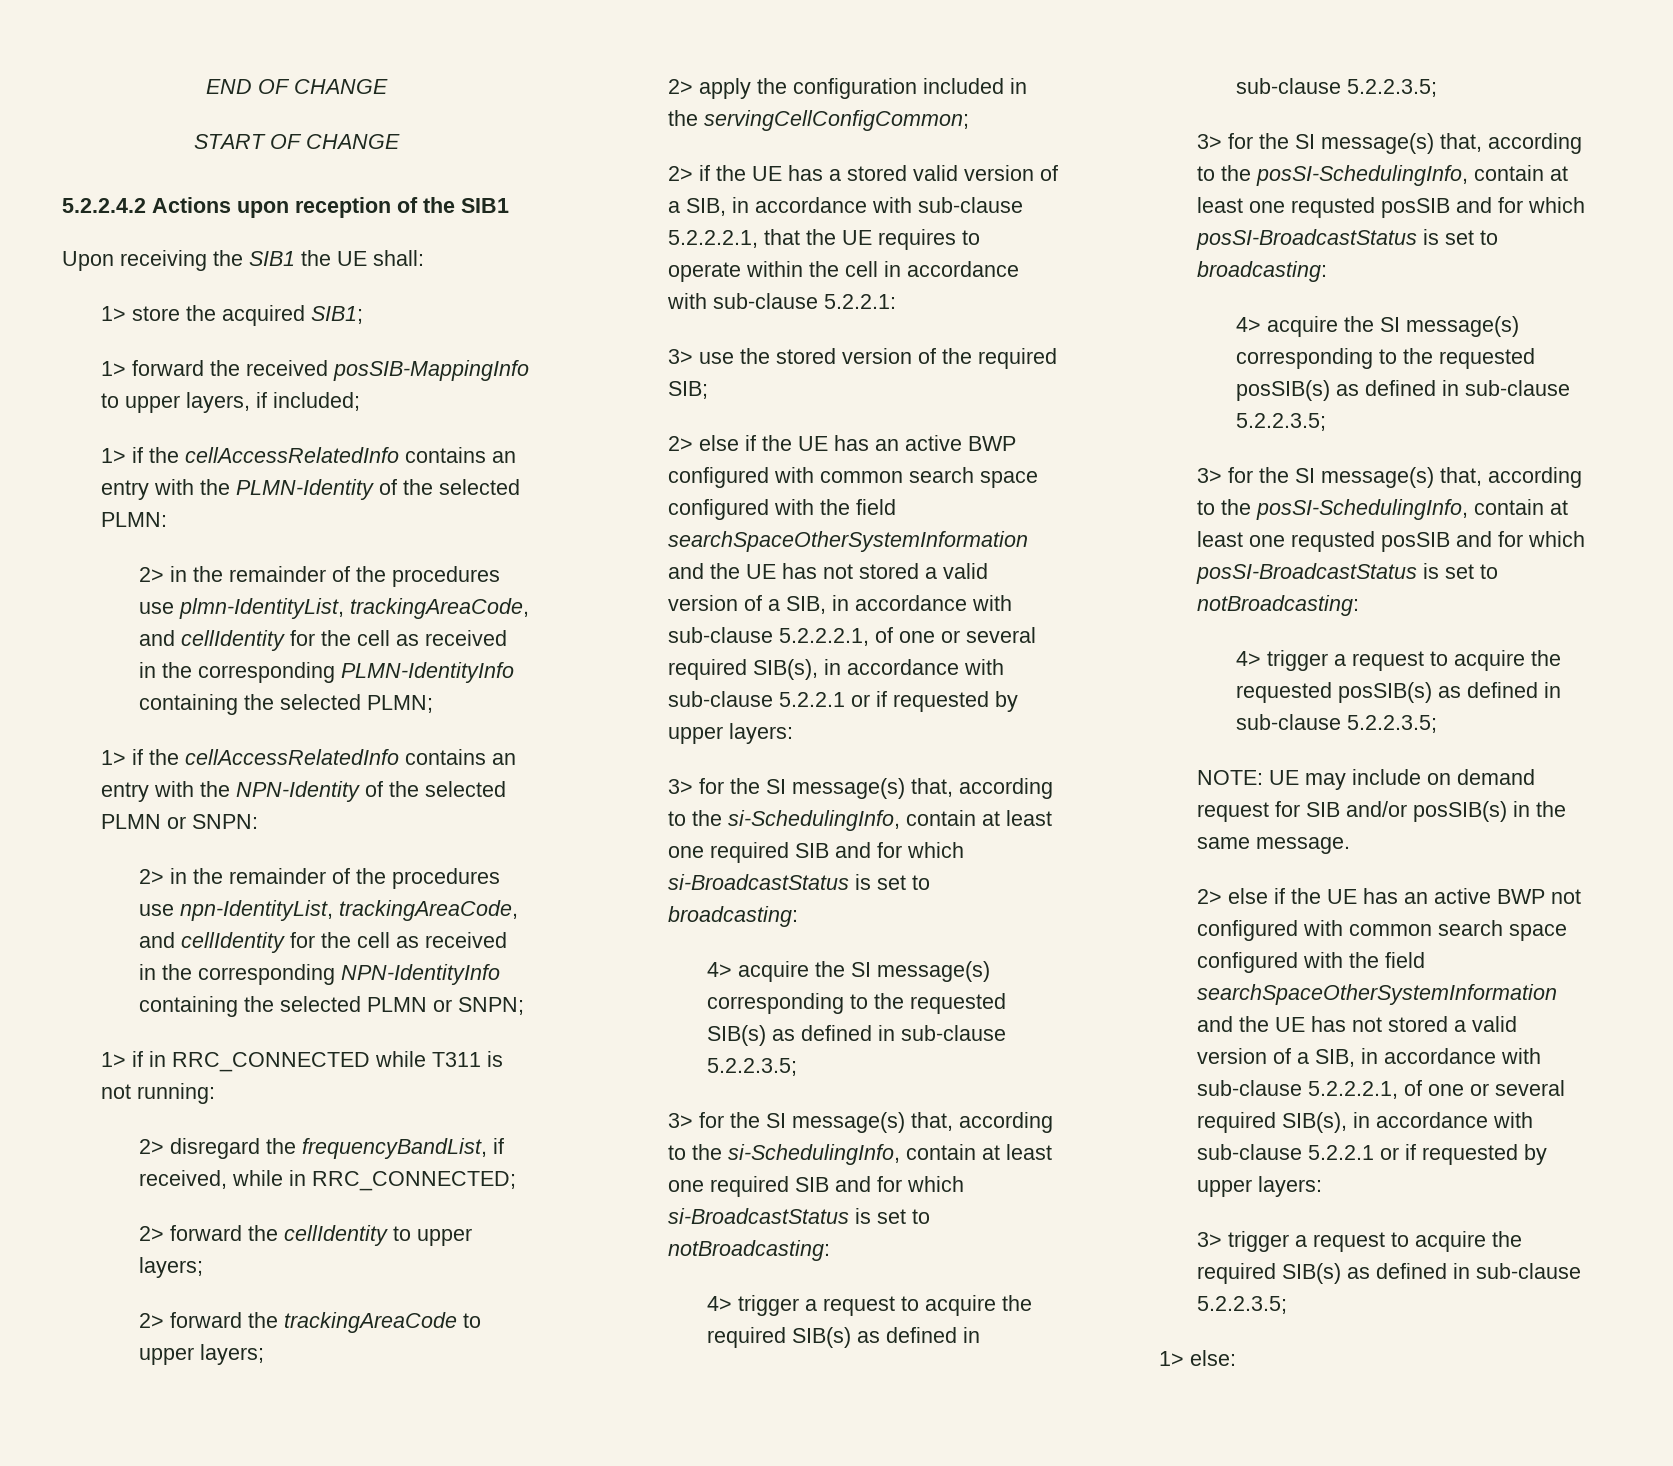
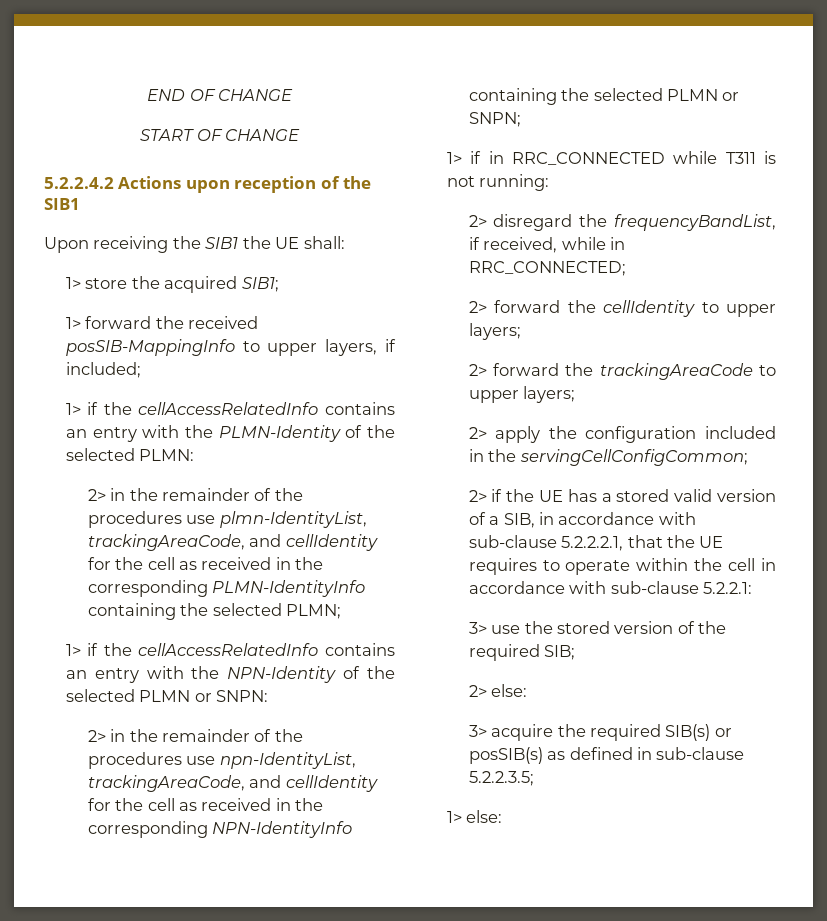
[699,435,1017,451] [668,467,1039,488] [668,499,897,520] [668,531,1029,552] [668,563,989,579] [668,595,1013,614] [668,627,1037,646] [668,659,1005,680] [668,691,1019,712] [668,723,794,744] [668,778,1054,799] [668,810,1053,831] [668,842,965,863] [668,874,931,890] [668,906,799,927] [706,961,990,982] [706,993,1006,1014] [706,1025,1006,1046] [706,1058,797,1076] [668,1112,1054,1133] [668,1144,1053,1165] [668,1176,965,1197] [668,1208,931,1224] [668,1240,831,1261] [706,1295,1032,1316] [706,1327,980,1348] [1235,78,1437,97] [1197,133,1583,154] [1197,165,1569,186] [1197,197,1586,218] [1196,229,1499,250] [1197,261,1328,282] [1235,316,1519,337] [1235,348,1535,369] [1235,380,1570,401] [1235,413,1326,431] [1197,467,1583,488] [1197,499,1569,520] [1197,531,1586,552] [1196,563,1499,584] [1197,595,1360,616] [1235,650,1561,671] [1235,682,1561,703] [1235,714,1437,733] [1197,769,1536,790] [1197,801,1567,822] [1197,837,1351,854] [1197,888,1582,904] [1197,920,1568,941] [1197,952,1426,973] [1197,984,1558,1005] [1197,1016,1518,1032] [1197,1048,1542,1067] [1197,1080,1566,1099] [1197,1112,1534,1133] [1197,1144,1548,1165] [1197,1176,1323,1197] [1197,1231,1523,1252] [1197,1263,1582,1284] [1197,1296,1288,1314] else if the UE has an active BWP configured with common search space configured with the field searchSpaceOtherSystemInformation and the UE has not stored a valid version of a SIB, in accordance with sub-clause 5.2.2.2.1, of one or several required SIB(s), in accordance with sub-clause 5.2.2.1 or if requested by upper layers: // 3> for the SI message(s) that, according to the si-SchedulingInfo, contain at least one required SIB and for which si-BroadcastStatus is set to broadcasting: // 4> acquire the SI message(s) corresponding to the requested SIB(s) as defined in sub-clause 5.2.2.3.5; // 3> for the SI message(s) that, according to the si-SchedulingInfo, contain at least one required SIB and for which si-BroadcastStatus is set to notBroadcasting: // 4> trigger a request to acquire the required SIB(s) as defined in sub-clause 5.2.2.3.5; // 3> for the SI message(s) that, according to the posSI-SchedulingInfo, contain at least one requsted posSIB and for which posSI-BroadcastStatus is set to broadcasting: // 4> acquire the SI message(s) corresponding to the requested posSIB(s) as defined in sub-clause 5.2.2.3.5; // 3> for the SI message(s) that, according to the posSI-SchedulingInfo, contain at least one requsted posSIB and for which posSI-BroadcastStatus is set to notBroadcasting: // 4> trigger a request to acquire the requested posSIB(s) as defined in sub-clause 5.2.2.3.5; // NOTE: UE may include on demand request for SIB and/or posSIB(s) in the same message. // 2> else if the UE has an active BWP not configured with common search space configured with the field searchSpaceOtherSystemInformation and the UE has not stored a valid version of a SIB, in accordance with sub-clause 5.2.2.2.1, of one or several required SIB(s), in accordance with sub-clause 5.2.2.1 or if requested by upper layers: // 3> trigger a request to acquire the required SIB(s) as defined in sub-clause 5.2.2.3.5; -> [491,684,528,697] [468,724,732,741] [468,747,745,764] [468,771,534,786] else: // 3> acquire the required SIB(s) or posSIB(s) as defined in sub-clause 5.2.2.3.5;

